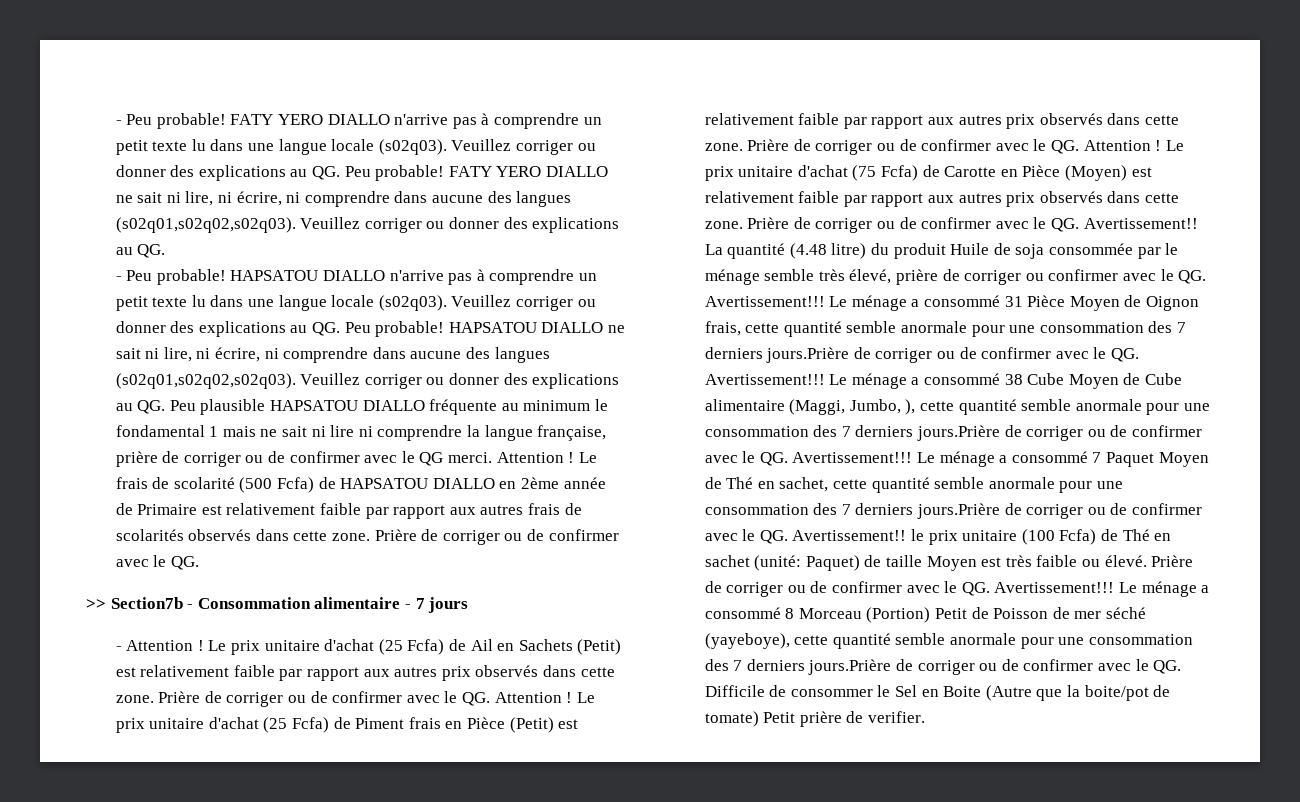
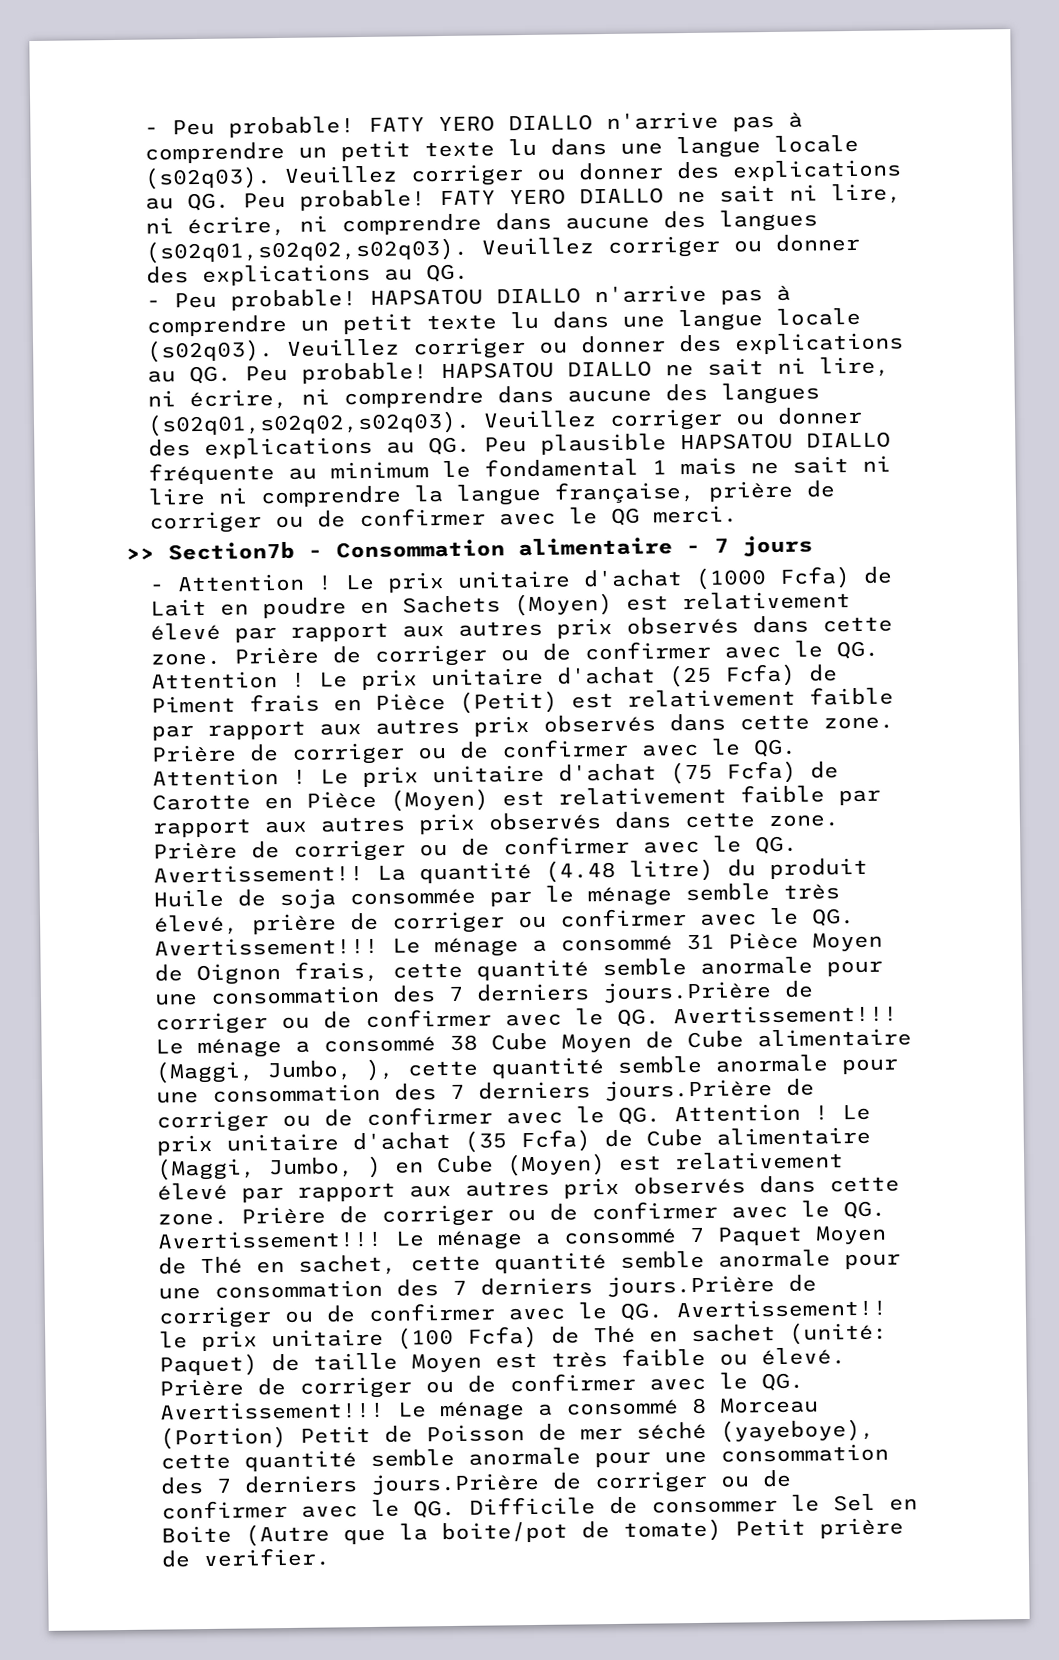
[496,452,597,463] [115,477,606,493] [115,503,582,519] [115,529,619,545] [115,555,199,570] Attention ! Le frais de scolarité (500 Fcfa) de HAPSATOU DIALLO en 2ème année de Primaire est relativement faible par rapport aux autres frais de scolarités observés dans cette zone. Prière de corriger ou de confirmer avec le QG. -> (739, 514) none
[378,639,493,655] (25 Fcfa) de Ail -> [695,566,894,590] [150,597,348,619] (1000 Fcfa) de Lait en poudre
[577,639,622,655] [115,665,275,677] (Petit) est relativement faible -> [514,591,852,617] [150,622,222,641] (Moyen) est relativement élevé
(788, 459) none -> [674,1103,872,1123] [156,1126,872,1156] [156,1151,845,1181] [157,1175,901,1203] [157,1200,887,1227] Attention ! Le prix unitaire d'achat (35 Fcfa) de Cube alimentaire (Maggi, Jumbo, ) en Cube (Moyen) est relativement élevé par rapport aux autres prix observés dans cette zone. Prière de corriger ou de confirmer avec le QG.

